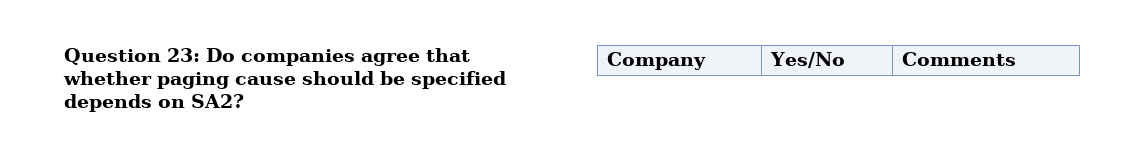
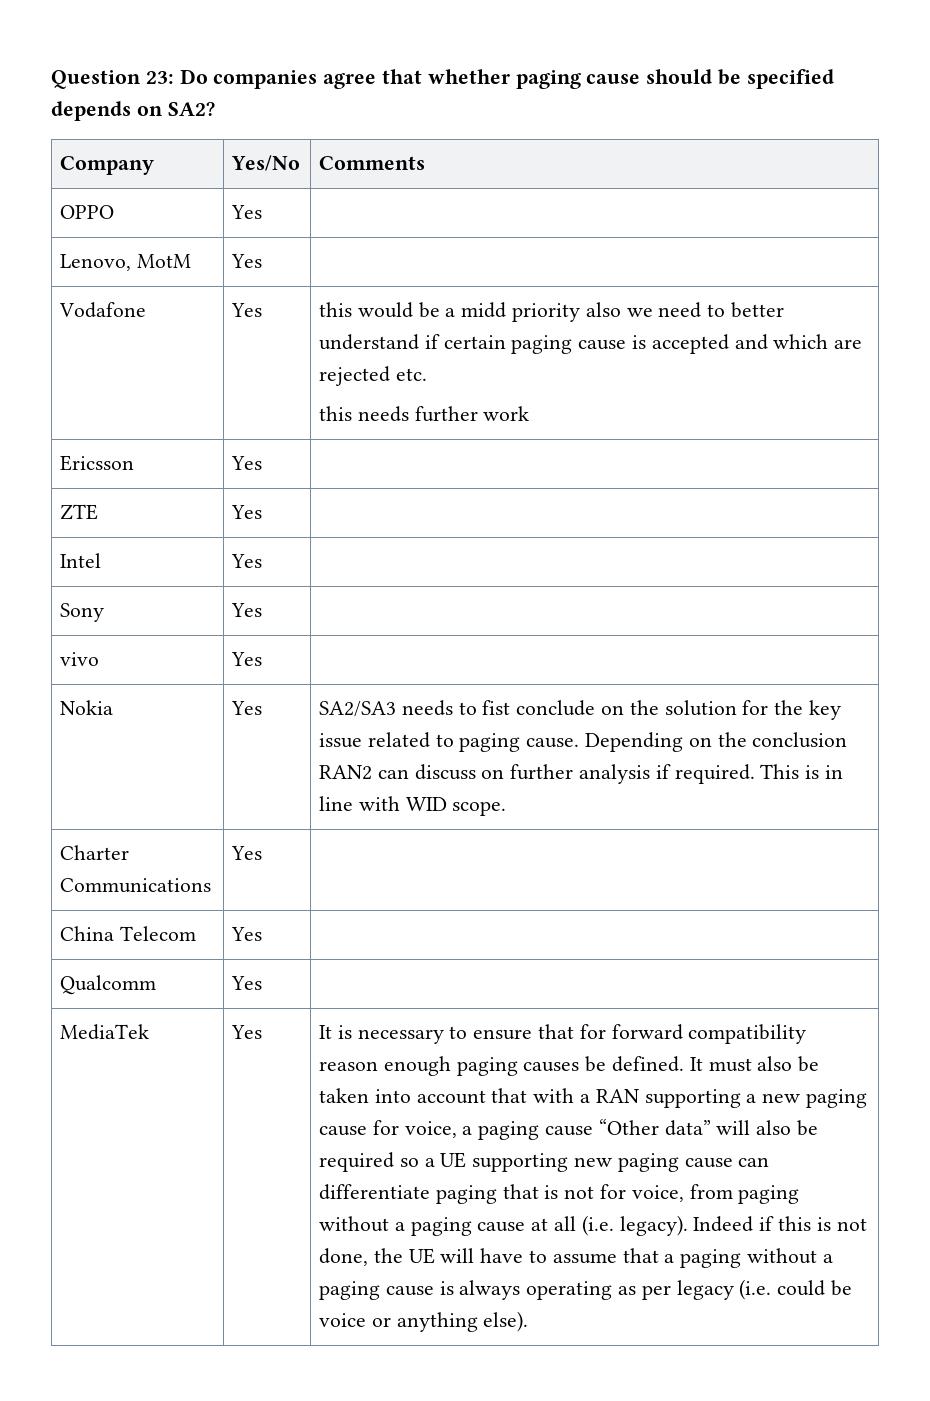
(1016, 59) none -> [60,205,115,219] [231,205,263,219] [60,254,191,271] [231,254,263,268] [59,302,147,318] [231,303,263,317] [319,302,785,322] [319,334,863,354] [319,366,427,386] [319,406,530,422] [60,455,135,471] [231,456,263,470] [60,504,99,520] [231,505,263,519] [60,553,102,568] [231,554,263,568] [60,603,105,622] [231,603,263,617] [60,652,100,666] [231,652,263,666] [60,700,114,715] [231,701,263,715] [319,700,842,720] [319,732,848,752] [319,764,844,784] [319,796,507,816] [60,845,130,860] [60,878,212,893] [231,846,263,860] [60,926,196,941] [231,927,263,941] [60,975,157,995] [231,976,263,990] [60,1024,150,1040] [231,1025,263,1039] [319,1024,807,1044] [319,1056,820,1076] [319,1088,868,1108] [319,1119,819,1140] [319,1152,770,1172] [319,1184,800,1204] [319,1215,867,1236] [319,1248,833,1268] [319,1279,853,1300] [319,1311,529,1332] // OPPO | Yes | // Lenovo, MotM | Yes | // Vodafone | Yes | this would be a midd priority also we need to better understand if certain paging cause is accepted and which are rejected etc. // this needs further work // Ericsson | Yes | // ZTE | Yes | // Intel | Yes | // Sony | Yes | // vivo | Yes | // Nokia | Yes | SA2/SA3 needs to fist conclude on the solution for the key issue related to paging cause. Depending on the conclusion RAN2 can discuss on further analysis if required. This is in line with WID scope. // Charter Communications | Yes | // China Telecom | Yes | // Qualcomm | Yes | // MediaTek | Yes | It is necessary to ensure that for forward compatibility reason enough paging causes be defined. It must also be taken into account that with a RAN supporting a new paging cause for voice, a paging cause “Other data” will also be required so a UE supporting new paging cause can differentiate paging that is not for voice, from paging without a paging cause at all (i.e. legacy). Indeed if this is not done, the UE will have to assume that a paging without a paging cause is always operating as per legacy (i.e. could be voice or anything else).

